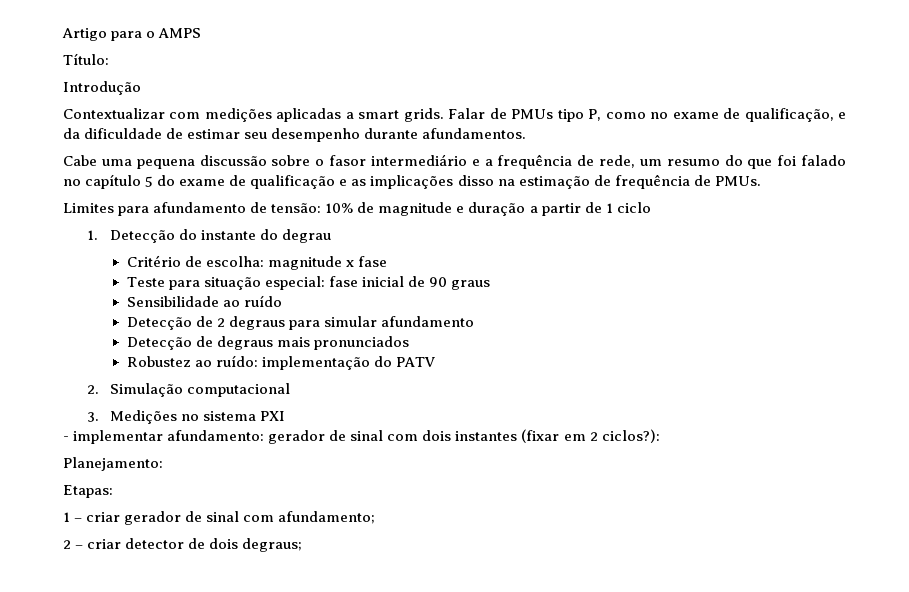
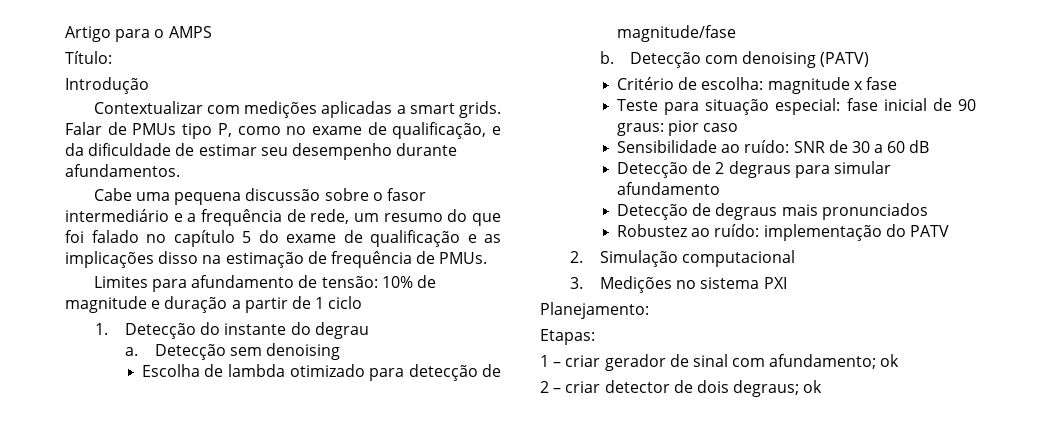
(332, 236) none -> [124,343,341,360] [141,364,501,381] [616,25,736,42] [599,51,870,68] // a. Detecção sem denoising // Escolha de lambda otimizado para detecção de magnitude/fase // b. Detecção com denoising (PATV)
[451,280,491,290] graus -> [616,120,739,136] graus: pior caso
[243,295,282,307] ruído -> [744,140,930,153] ruído: SNR de 30 a 60 dB
[63,429,660,444] // - implementar afundamento: gerador de sinal com dois instantes (fixar em 2 ciclos?): -> (787, 283) none
(376, 517) none -> [880,354,900,367] ok
(303, 545) none -> [803,380,823,393] ok

